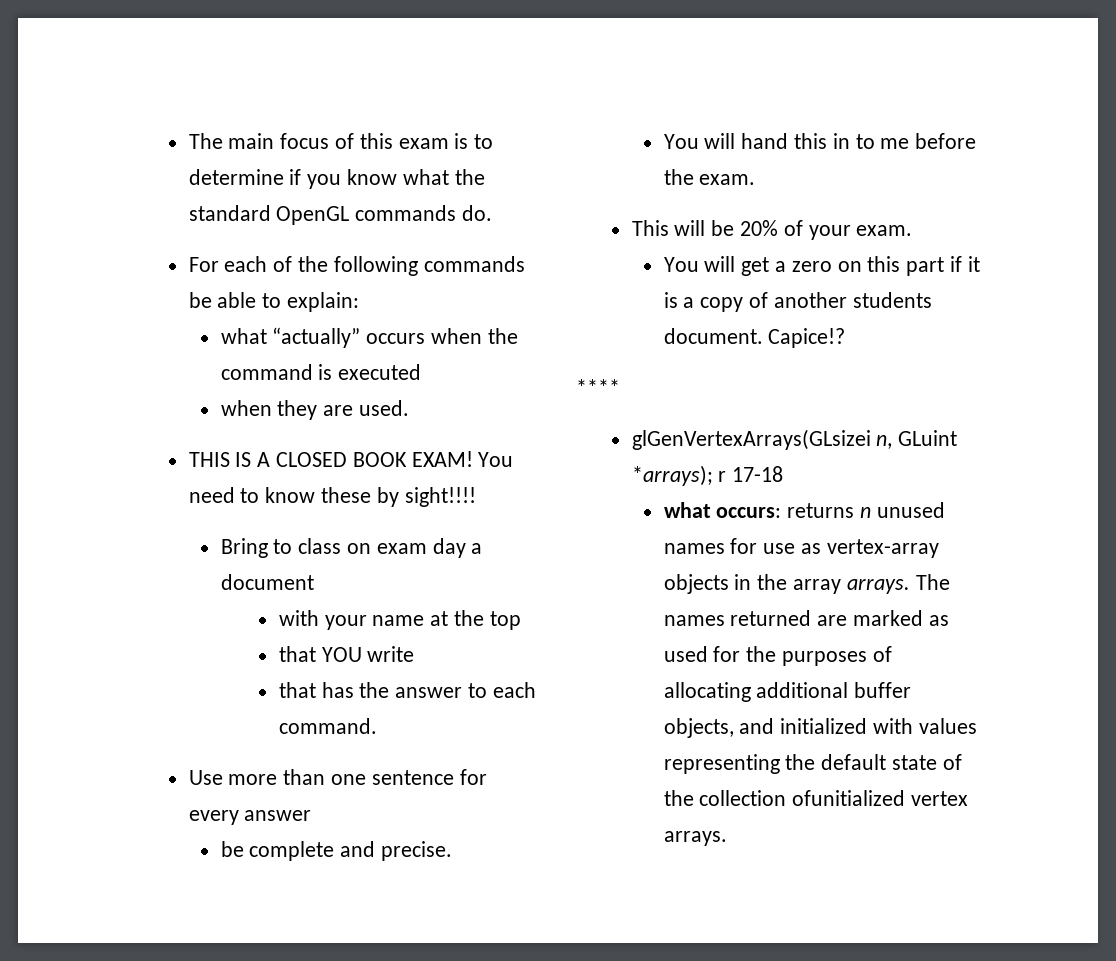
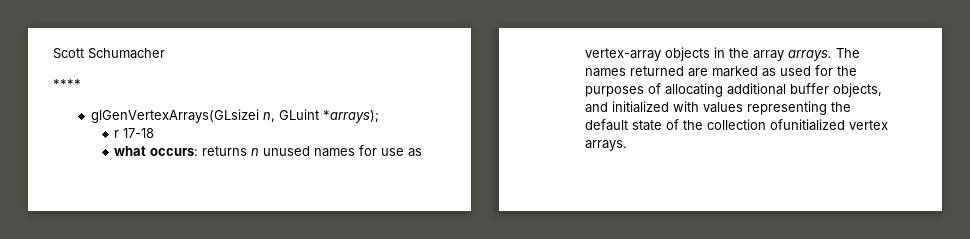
[188,133,494,149] [188,169,485,189] [188,205,492,225] [188,256,525,276] [188,292,359,312] [220,327,518,348] [220,364,422,380] [220,400,409,420] [188,451,514,467] [188,487,476,507] [220,538,483,558] [220,574,314,590] [278,610,521,630] [278,646,415,662] [278,682,536,698] [278,718,377,734] [188,769,487,785] [188,810,312,825] [220,841,452,861] [663,133,977,149] [663,169,756,185] [631,220,913,240] [663,256,980,276] [663,292,932,312] [663,328,846,348] The main focus of this exam is to determine if you know what the standard OpenGL commands do. // For each of the following commands be able to explain: // what “actually” occurs when the command is executed // when they are used. // THIS IS A CLOSED BOOK EXAM! You need to know these by sight!!!! // Bring to class on exam day a document // with your name at the top // that YOU write // that has the answer to each command. // Use more than one sentence for every answer // be complete and precise. // You will hand this in to me before the exam. // This will be 20% of your exam. // You will get a zero on this part if it is a copy of another students document. Capice!? -> [53,48,165,59] Scott Schumacher
(713, 475) none -> (379, 116) //

